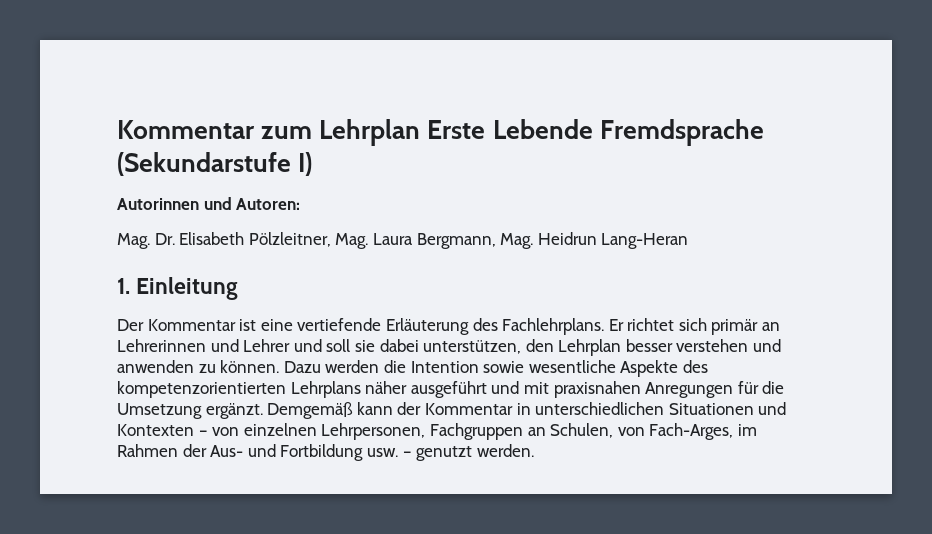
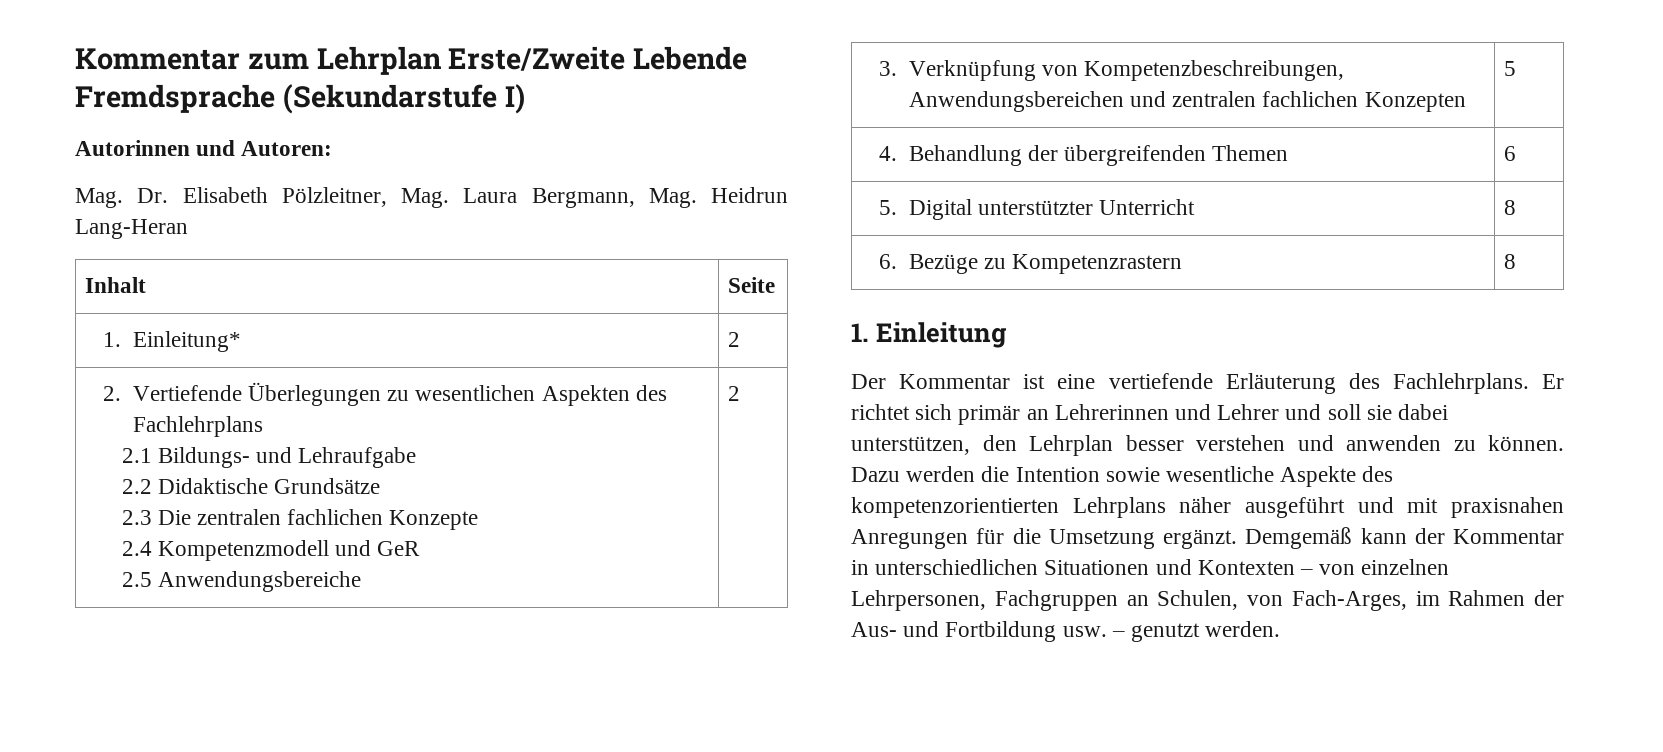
[427,120,486,139] Erste -> [448,46,626,71] Erste/Zweite
(689, 241) none -> [85,277,147,293] [728,277,776,293] [103,331,241,352] [728,332,741,347] [103,382,667,406] [132,416,263,437] [121,447,417,468] [121,478,380,494] [121,509,479,530] [121,540,421,561] [121,571,361,592] [728,386,741,401] [879,60,1345,81] [908,91,1466,112] [1504,61,1517,76] [879,145,1289,166] [1504,146,1517,161] [879,199,1196,220] [1504,200,1517,215] [879,254,1183,274] [1504,254,1517,269] // Inhalt | Seite // 1. Einleitung* | 2 // 2. Vertiefende Überlegungen zu wesentlichen Aspekten des Fachlehrplans // 2.1 Bildungs- und Lehraufgabe // 2.2 Didaktische Grundsätze // 2.3 Die zentralen fachlichen Konzepte // 2.4 Kompetenzmodell und GeR // 2.5 Anwendungsbereiche | 2 // 3. Verknüpfung von Kompetenzbeschreibungen, Anwendungsbereichen und zentralen fachlichen Konzepten | 5 // 4. Behandlung der übergreifenden Themen | 6 // 5. Digital unterstützter Unterricht | 8 // 6. Bezüge zu Kompetenzrastern | 8

